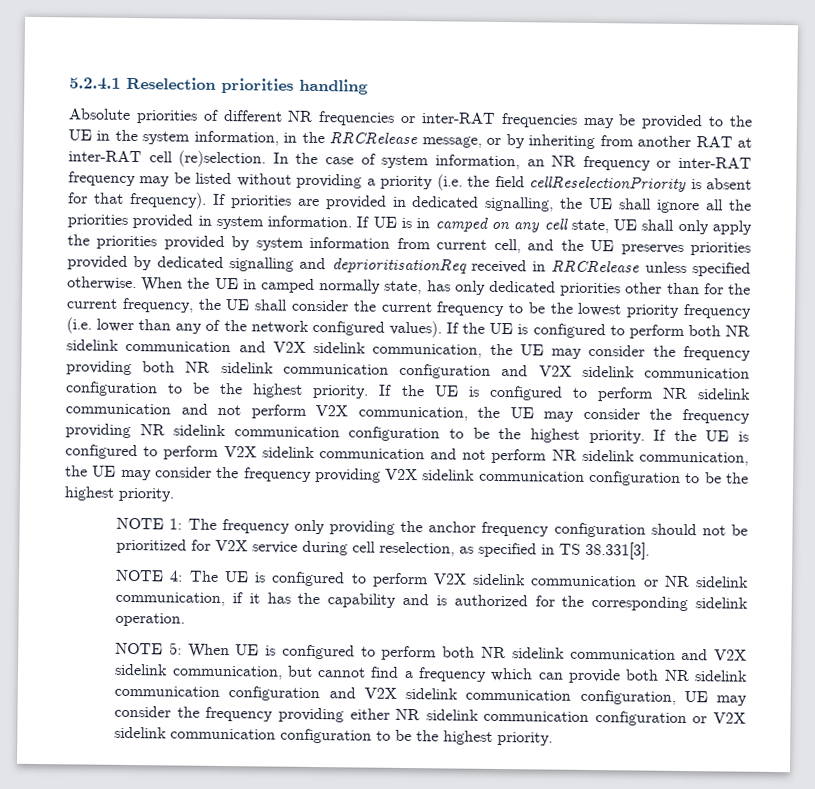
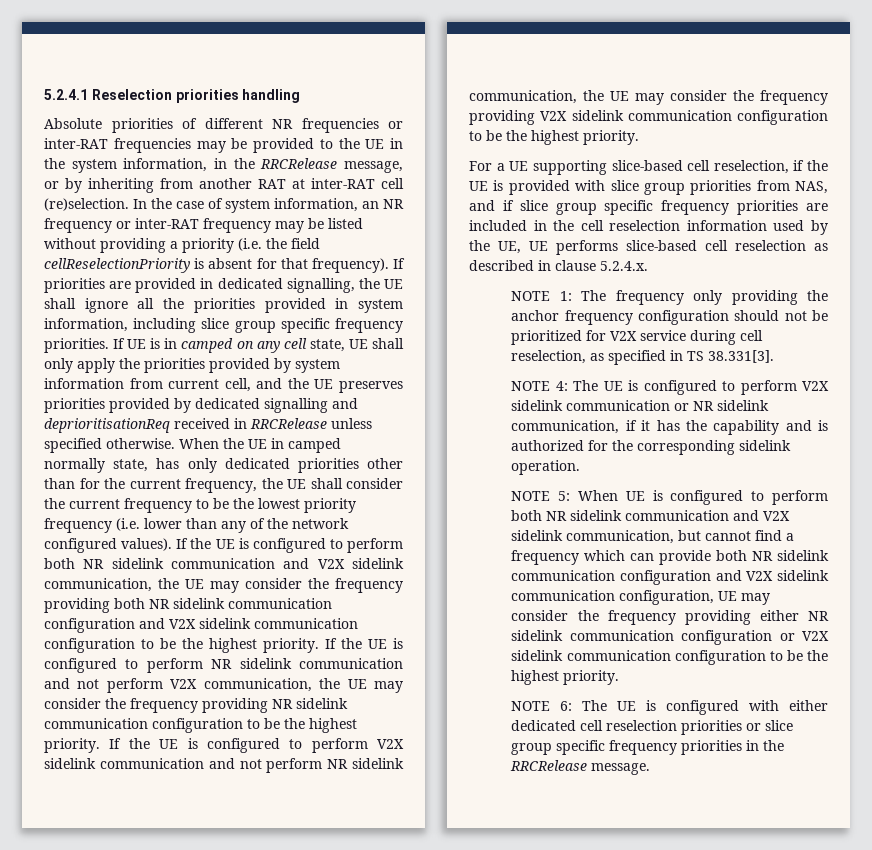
[267,215,353,228] information. -> [44,318,403,333] [44,338,109,353] information, including slice group specific frequency priorities.
(174, 494) none -> [469,160,828,175] [469,180,828,195] [469,200,828,215] [469,220,828,235] [469,240,828,255] [469,260,648,271] // For a UE supporting slice-based cell reselection, if the UE is provided with slice group priorities from NAS, and if slice group specific frequency priorities are included in the cell reselection information used by the UE, UE performs slice-based cell reselection as described in clause 5.2.4.x.
(554, 738) none -> [511,700,828,715] [511,720,794,735] [511,740,785,755] [510,760,651,775] // NOTE 6: The UE is configured with either dedicated cell reselection priorities or slice group specific frequency priorities in the RRCRelease message.

